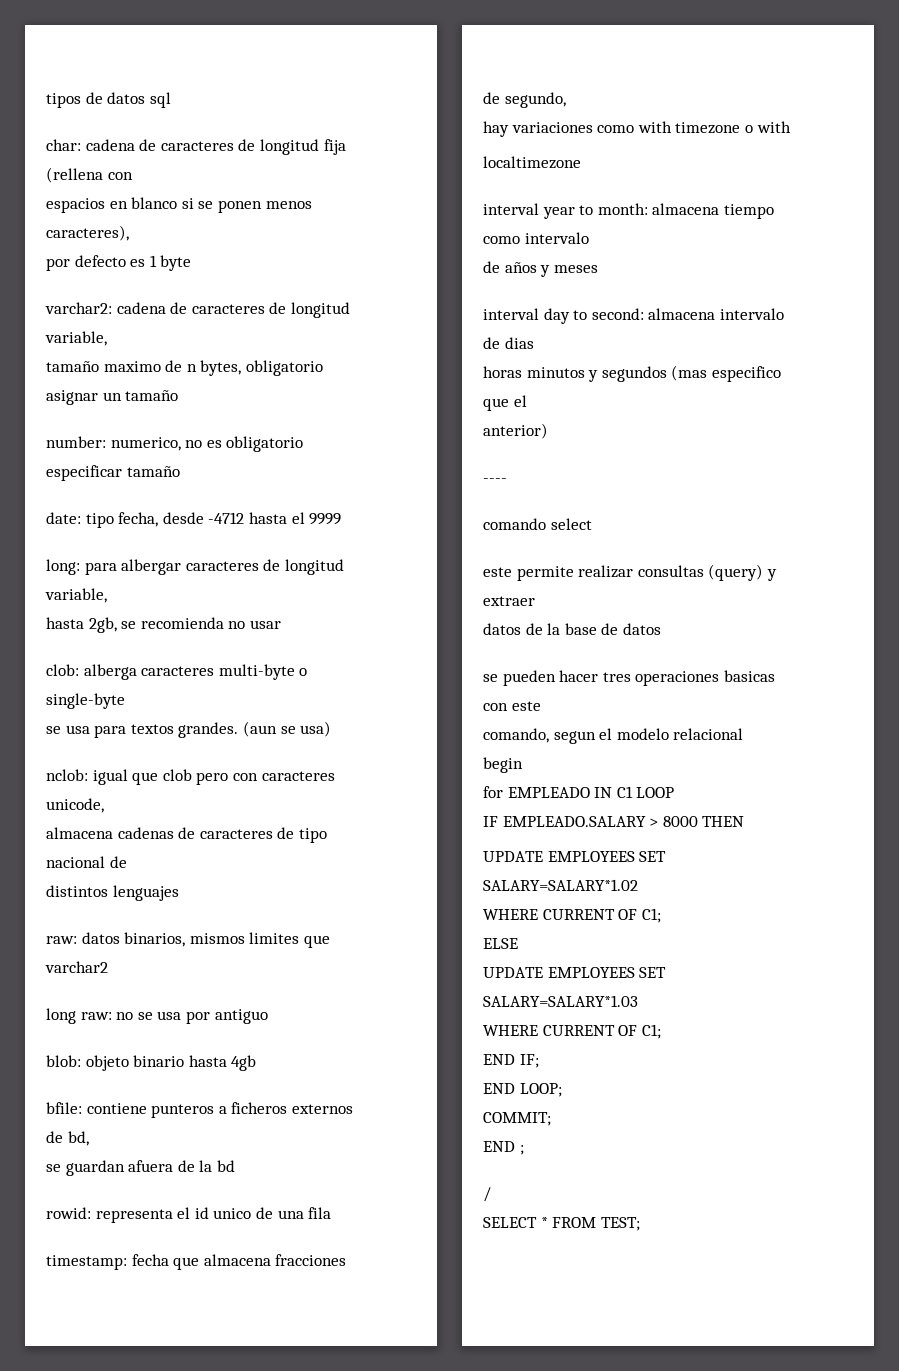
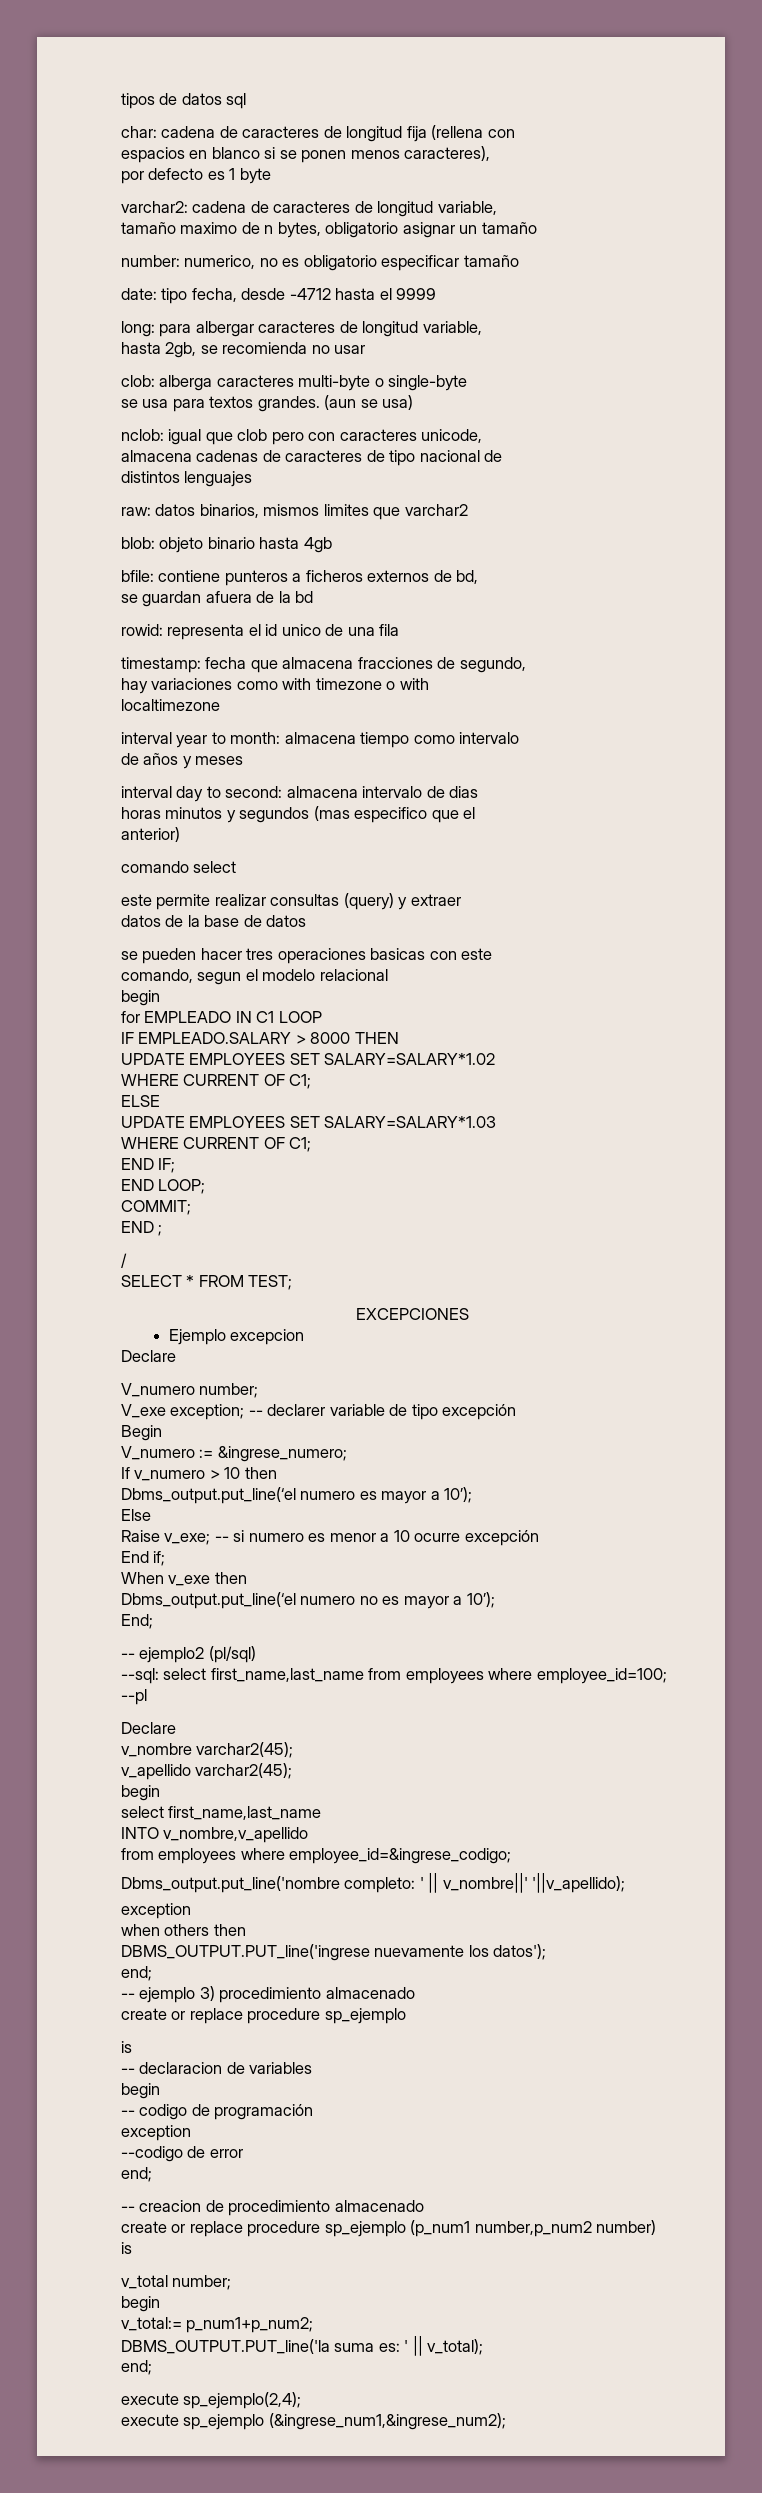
[46,1008,268,1024] // long raw: no se usa por antiguo -> (468, 510) none
[483,478,507,483] // ---- -> (180, 834) none
(640, 1224) none -> [356,1308,469,1320] [168,1329,305,1345] [121,1350,176,1362] [121,1383,259,1398] [121,1404,517,1420] [121,1425,162,1441] [121,1446,347,1462] [121,1467,277,1481] [121,1487,473,1504] [121,1509,151,1521] [121,1530,539,1546] [121,1551,166,1566] [121,1572,247,1586] [121,1592,495,1609] [121,1614,153,1629] [121,1646,256,1663] [121,1668,667,1684] [121,1689,147,1705] [121,1722,176,1734] [121,1742,294,1758] [121,1763,293,1780] [121,1785,160,1801] [121,1806,322,1820] [121,1827,309,1843] [121,1848,512,1864] [121,1873,626,1893] [121,1903,191,1919] [121,1924,246,1936] [121,1944,547,1961] [121,1966,152,1981] [121,1986,415,2003] [121,2008,406,2024] [121,2041,132,2053] [121,2062,313,2074] [121,2083,160,2099] [121,2104,314,2120] [121,2125,191,2141] [121,2146,243,2162] [121,2167,152,2182] [121,2200,424,2216] [121,2220,657,2237] [121,2242,132,2254] [121,2275,232,2290] [121,2296,160,2312] [121,2317,314,2333] [121,2336,484,2356] [121,2360,152,2375] [121,2392,302,2409] [121,2413,506,2430] // EXCEPCIONES // Ejemplo excepcion // Declare // V_numero number; // V_exe exception; -- declarer variable de tipo excepción // Begin // V_numero := &ingrese_numero; // If v_numero > 10 then // Dbms_output.put_line(‘el numero es mayor a 10’); // Else // Raise v_exe; -- si numero es menor a 10 ocurre excepción // End if; // When v_exe then // Dbms_output.put_line(‘el numero no es mayor a 10’); // End; // -- ejemplo2 (pl/sql) // --sql: select first_name,last_name from employees where employee_id=100; // --pl // Declare // v_nombre varchar2(45); // v_apellido varchar2(45); // begin // select first_name,last_name // INTO v_nombre,v_apellido // from employees where employee_id=&ingrese_codigo; // Dbms_output.put_line('nombre completo: ' || v_nombre||' '||v_apellido); // exception // when others then // DBMS_OUTPUT.PUT_line('ingrese nuevamente los datos'); // end; // -- ejemplo 3) procedimiento almacenado // create or replace procedure sp_ejemplo // is // -- declaracion de variables // begin // -- codigo de programación // exception // --codigo de error // end; // -- creacion de procedimiento almacenado // create or replace procedure sp_ejemplo (p_num1 number,p_num2 number) // is // v_total number; // begin // v_total:= p_num1+p_num2; // DBMS_OUTPUT.PUT_line('la suma es: ' || v_total); // end; // execute sp_ejemplo(2,4); // execute sp_ejemplo (&ingrese_num1,&ingrese_num2);

